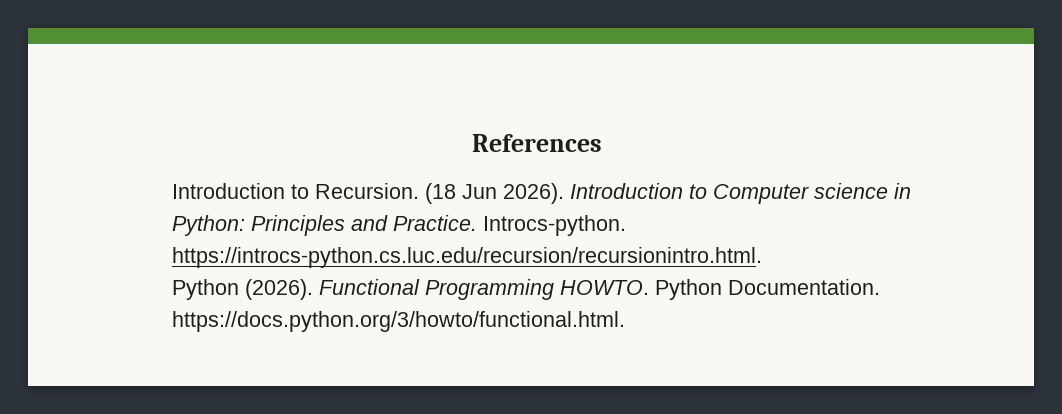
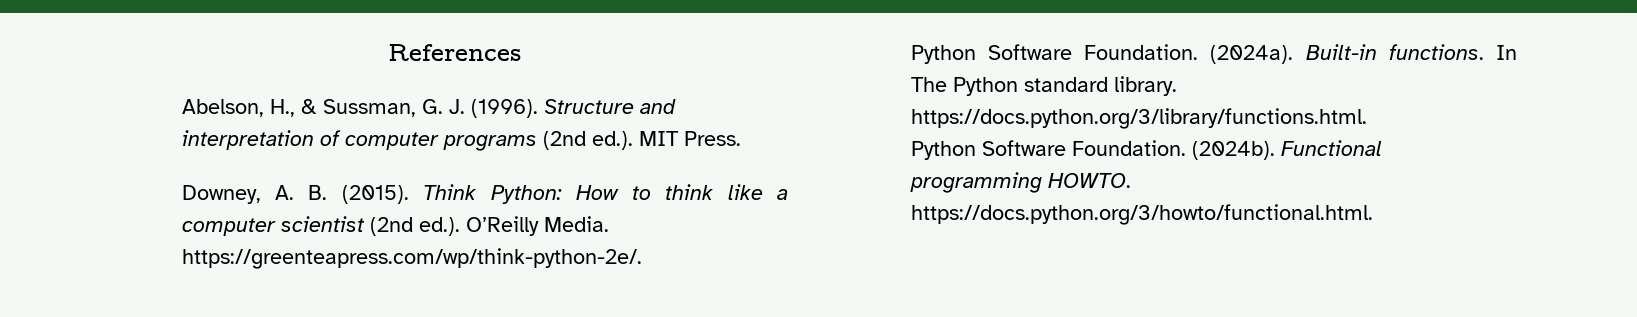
[171,183,911,204] [171,215,626,236] [171,247,762,268] [171,279,880,300] Introduction to Recursion. (18 Jun 2026). Introduction to Computer science in Python: Principles and Practice. Introcs-python. https://introcs-python.cs.luc.edu/recursion/recursionintro.html. // Python (2026). Functional Programming HOWTO. Python Documentation. -> [181,99,676,118] [181,130,741,151] [181,184,788,204] [181,216,609,236] [181,248,642,269] [910,44,1517,64] [910,76,1177,96] [910,108,1367,129] [910,140,1382,160] [909,172,1131,193] Abelson, H., & Sussman, G. J. (1996). Structure and interpretation of computer programs (2nd ed.). MIT Press. // Downey, A. B. (2015). Think Python: How to think like a computer scientist (2nd ed.). O’Reilly Media. https://greenteapress.com/wp/think-python-2e/. // Python Software Foundation. (2024a). Built-in functions. In The Python standard library. https://docs.python.org/3/library/functions.html. // Python Software Foundation. (2024b). Functional programming HOWTO.

